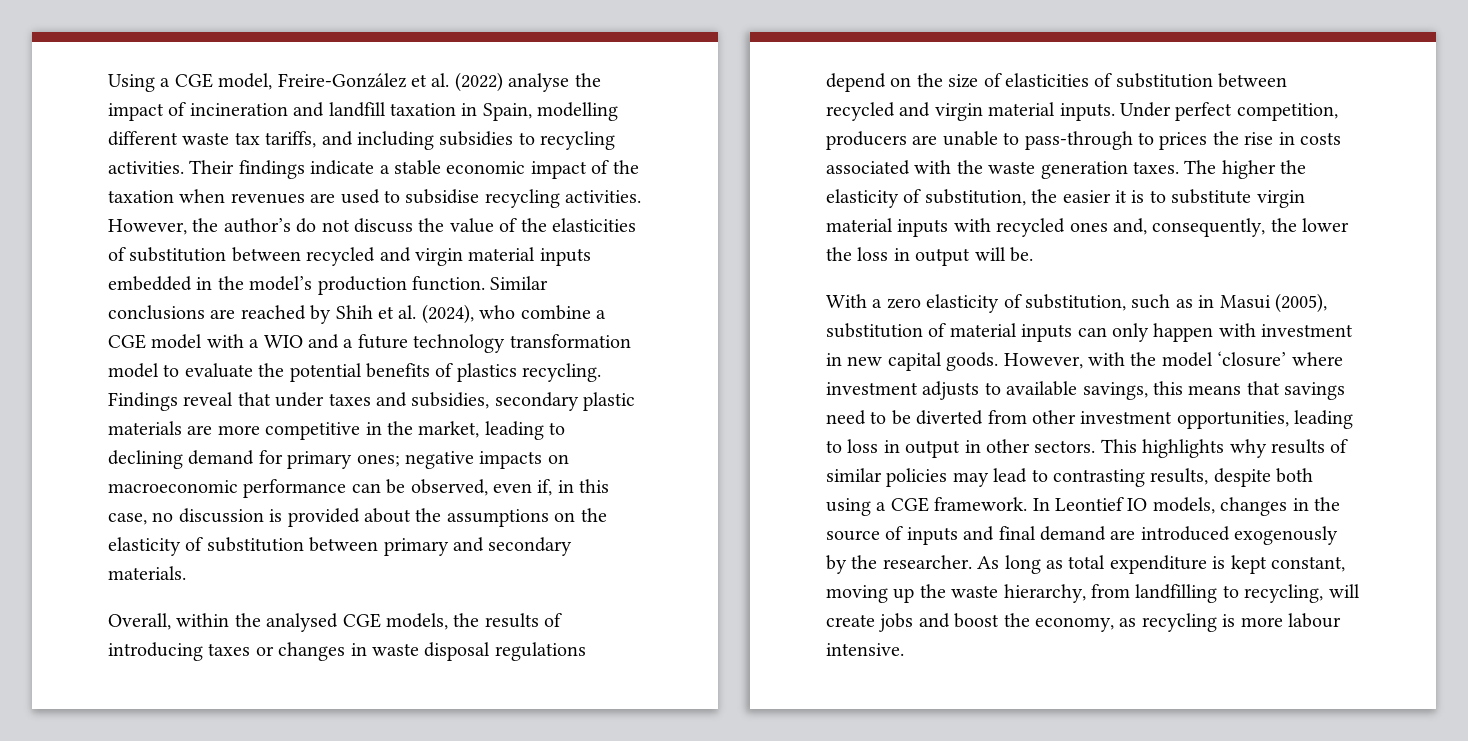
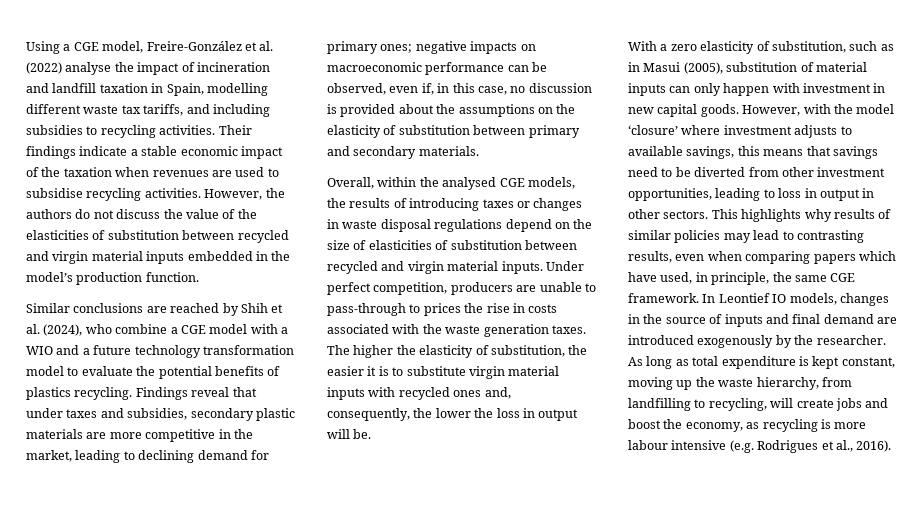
[223,218,291,233] author’s -> [26,209,72,219] authors
(485, 283) none -> (199, 277) //
[1213,468,1314,487] [826,498,887,516] despite both using a -> [675,251,896,264] [628,272,827,285] even when comparing papers which have used, in principle, the same
[826,643,904,656] intensive. -> [671,440,892,453] intensive (e.g. Rodrigues et al., 2016).

